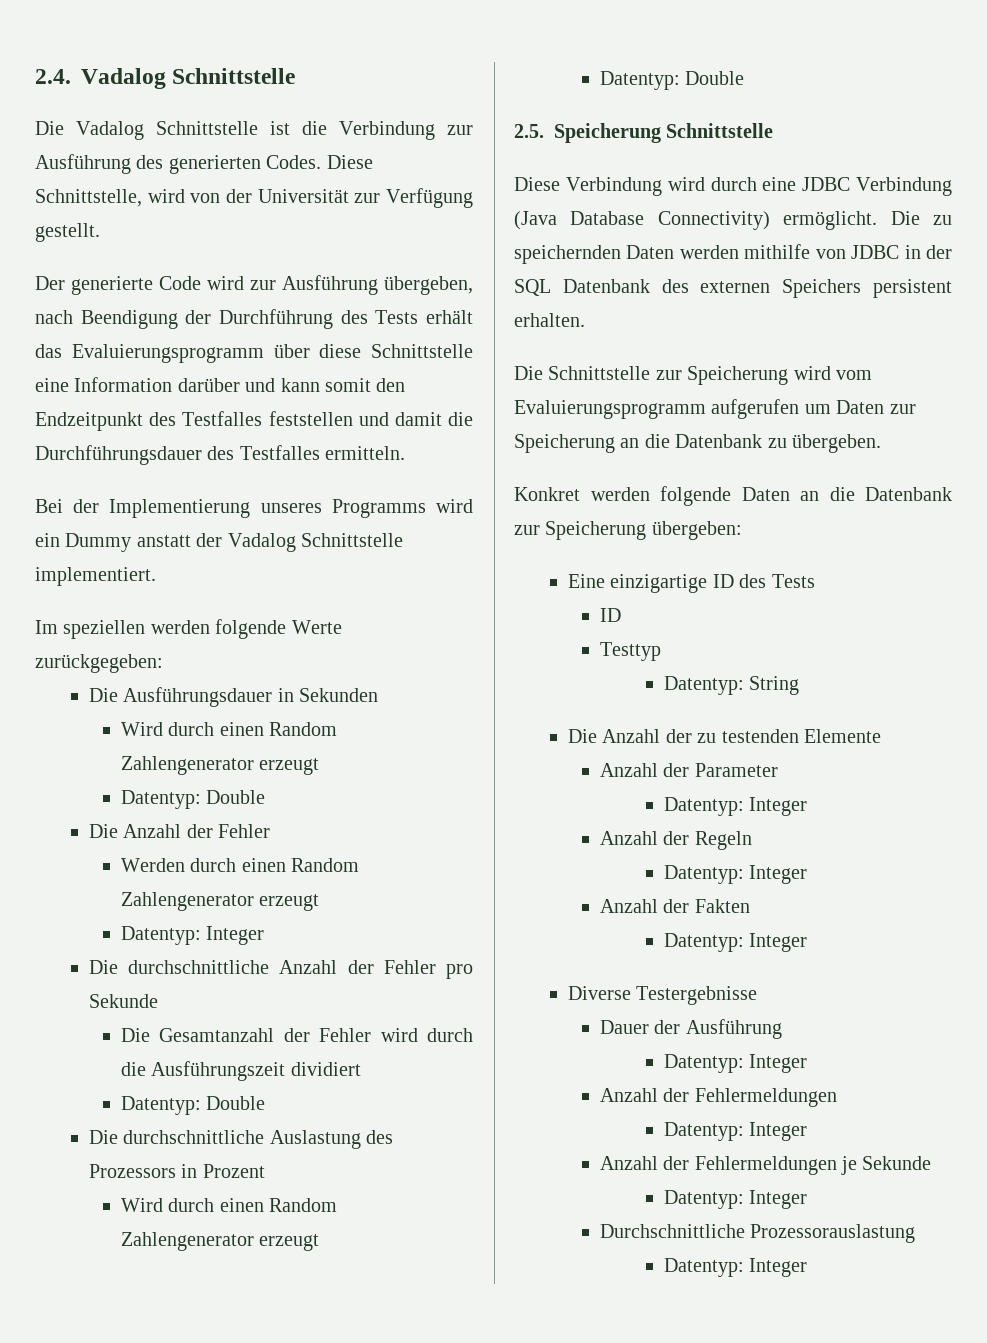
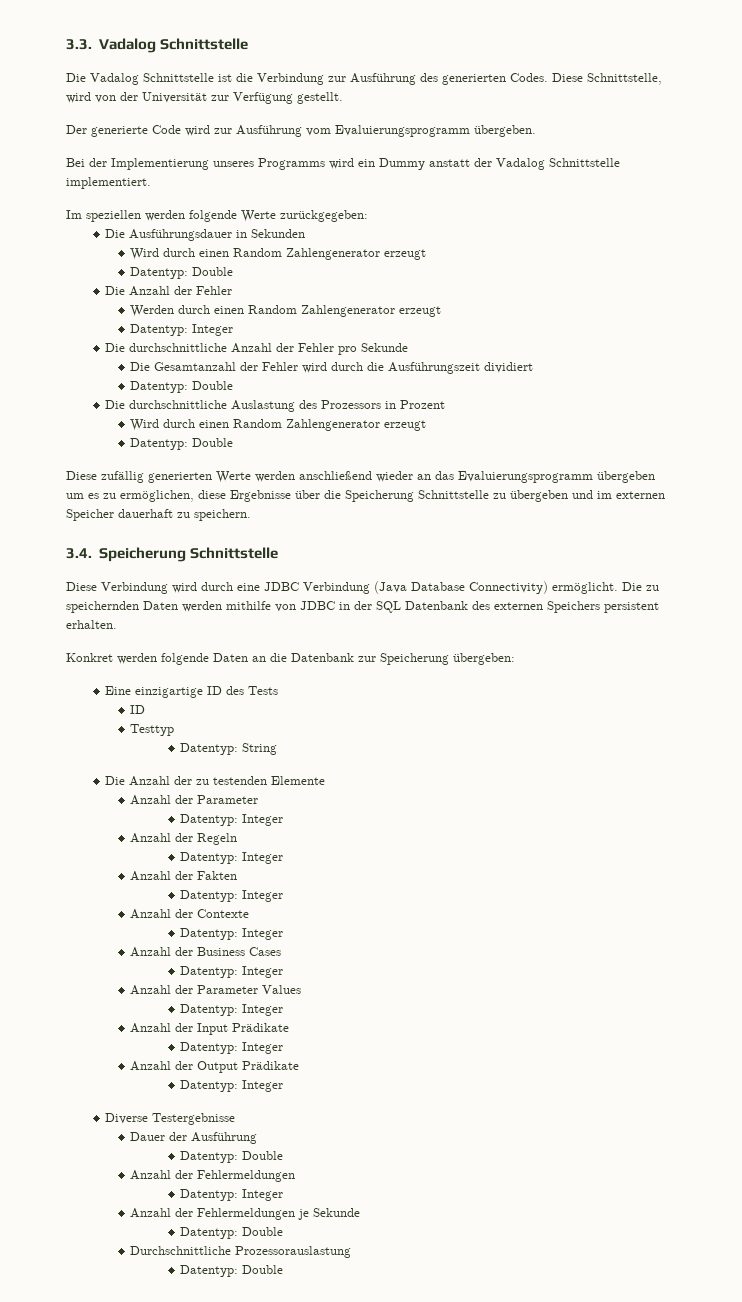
[35,69,71,84] 2.4. -> [66,39,92,50] 3.3.
[384,276,473,295] [35,309,474,329] [35,344,473,363] [35,377,406,392] [35,411,474,431] [35,445,406,465] übergeben, nach Beendigung der Durchführung des Tests erhält das Evaluierungsprogramm über diese Schnittstelle eine Information darüber und kann somit den Endzeitpunkt des Testfalles feststellen und damit die Durchführungsdauer des Testfalles ermitteln. -> [306,125,536,137] vom Evaluierungsprogramm übergeben.
[514,124,544,138] 2.5. -> [66,471,655,483] [66,490,665,502] [66,509,251,521] [66,548,92,559] Diese zufällig generierten Werte werden anschließend wieder an das Evaluierungsprogramm übergeben um es zu ermöglichen, diese Ergebnisse über die Speicherung Schnittstelle zu übergeben und im externen Speicher dauerhaft zu speichern. // 3.4.
[514,366,872,385] [514,399,916,419] [514,434,881,453] // Die Schnittstelle zur Speicherung wird vom Evaluierungsprogramm aufgerufen um Daten zur Speicherung an die Datenbank zu übergeben. -> (117, 624) none
(808, 942) none -> [130,909,250,919] [180,928,284,940] [130,947,282,957] [180,966,284,978] [130,985,302,995] [180,1004,284,1016] [130,1023,290,1035] [180,1042,284,1054] [130,1061,300,1073] [180,1080,284,1092] // Anzahl der Contexte // Datentyp: Integer // Anzahl der Business Cases // Datentyp: Integer // Anzahl der Parameter Values // Datentyp: Integer // Anzahl der Input Prädikate // Datentyp: Integer // Anzahl der Output Prädikate // Datentyp: Integer
[749,1054,808,1073] Integer -> [242,1151,284,1160] Double
[749,1190,808,1209] Integer -> [242,1227,284,1236] Double
[749,1258,808,1277] Integer -> [242,1265,284,1274] Double

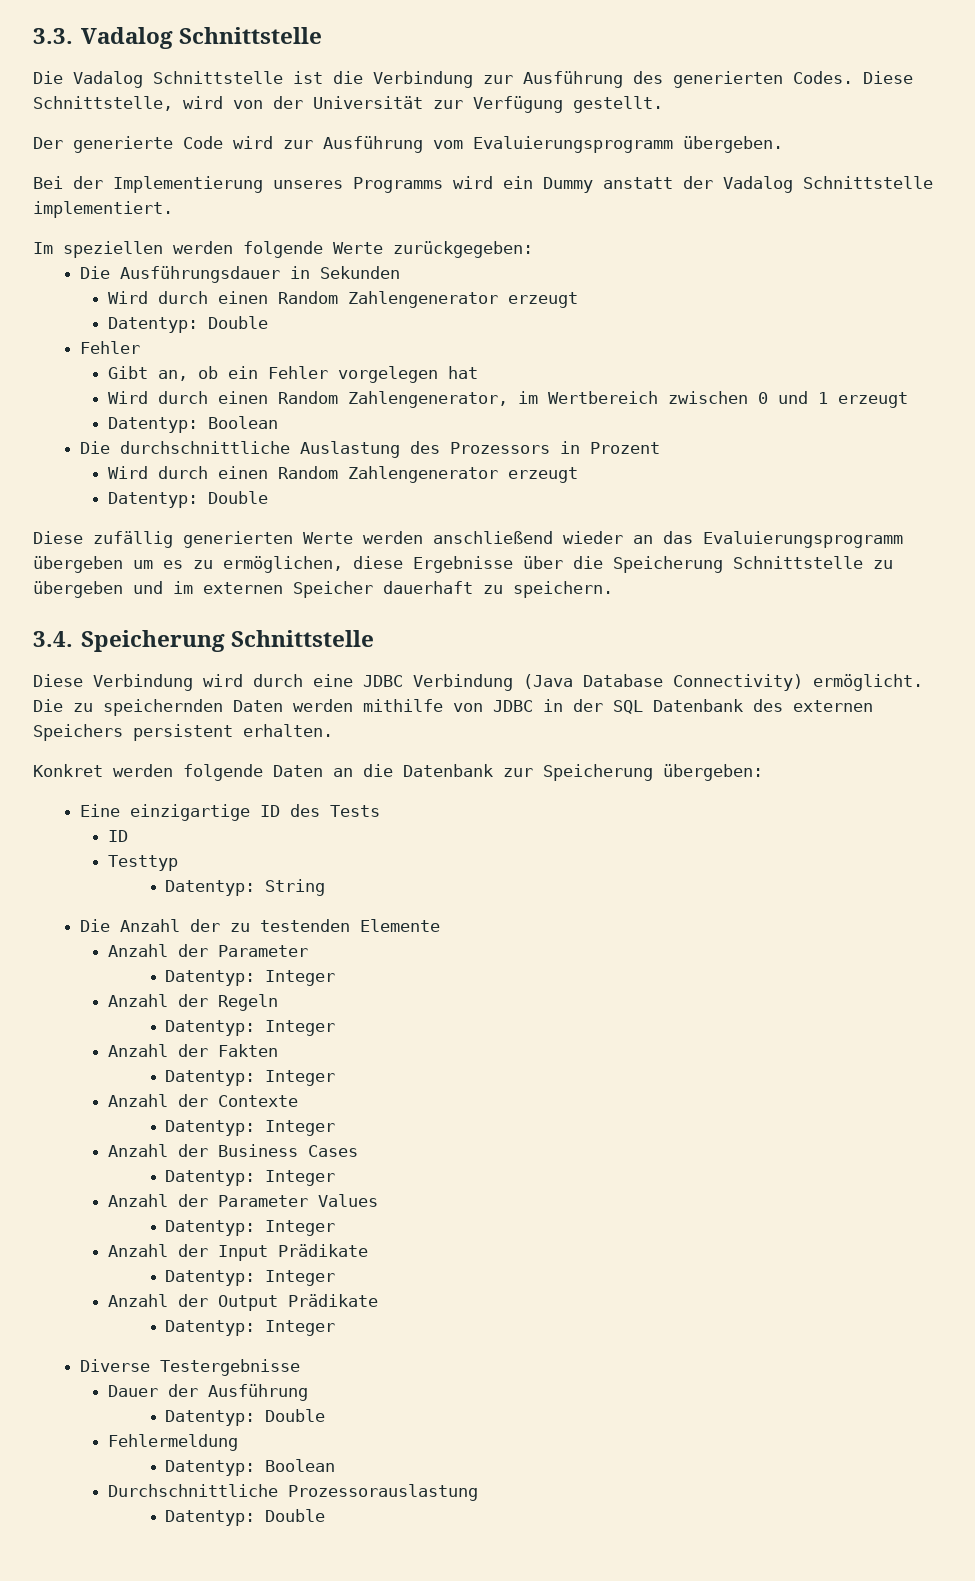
[105,286,233,296] [130,305,442,317] [130,324,234,336] [105,343,409,355] [130,362,534,374] [130,381,234,393] Die Anzahl der Fehler // Werden durch einen Random Zahlengenerator erzeugt // Datentyp: Integer // Die durchschnittliche Anzahl der Fehler pro Sekunde // Die Gesamtanzahl der Fehler wird durch die Ausführungszeit dividiert // Datentyp: Double -> [79,341,140,354] [108,366,479,383] [108,391,909,408] [108,416,279,433] Fehler // Gibt an, ob ein Fehler vorgelegen hat // Wird durch einen Random Zahlengenerator, im Wertbereich zwischen 0 und 1 erzeugt // Datentyp: Boolean
[130,1170,296,1182] [180,1189,284,1201] [130,1208,361,1220] [180,1227,284,1239] Anzahl der Fehlermeldungen // Datentyp: Integer // Anzahl der Fehlermeldungen je Sekunde // Datentyp: Double -> [108,1434,239,1451] [165,1459,336,1476] Fehlermeldung // Datentyp: Boolean

